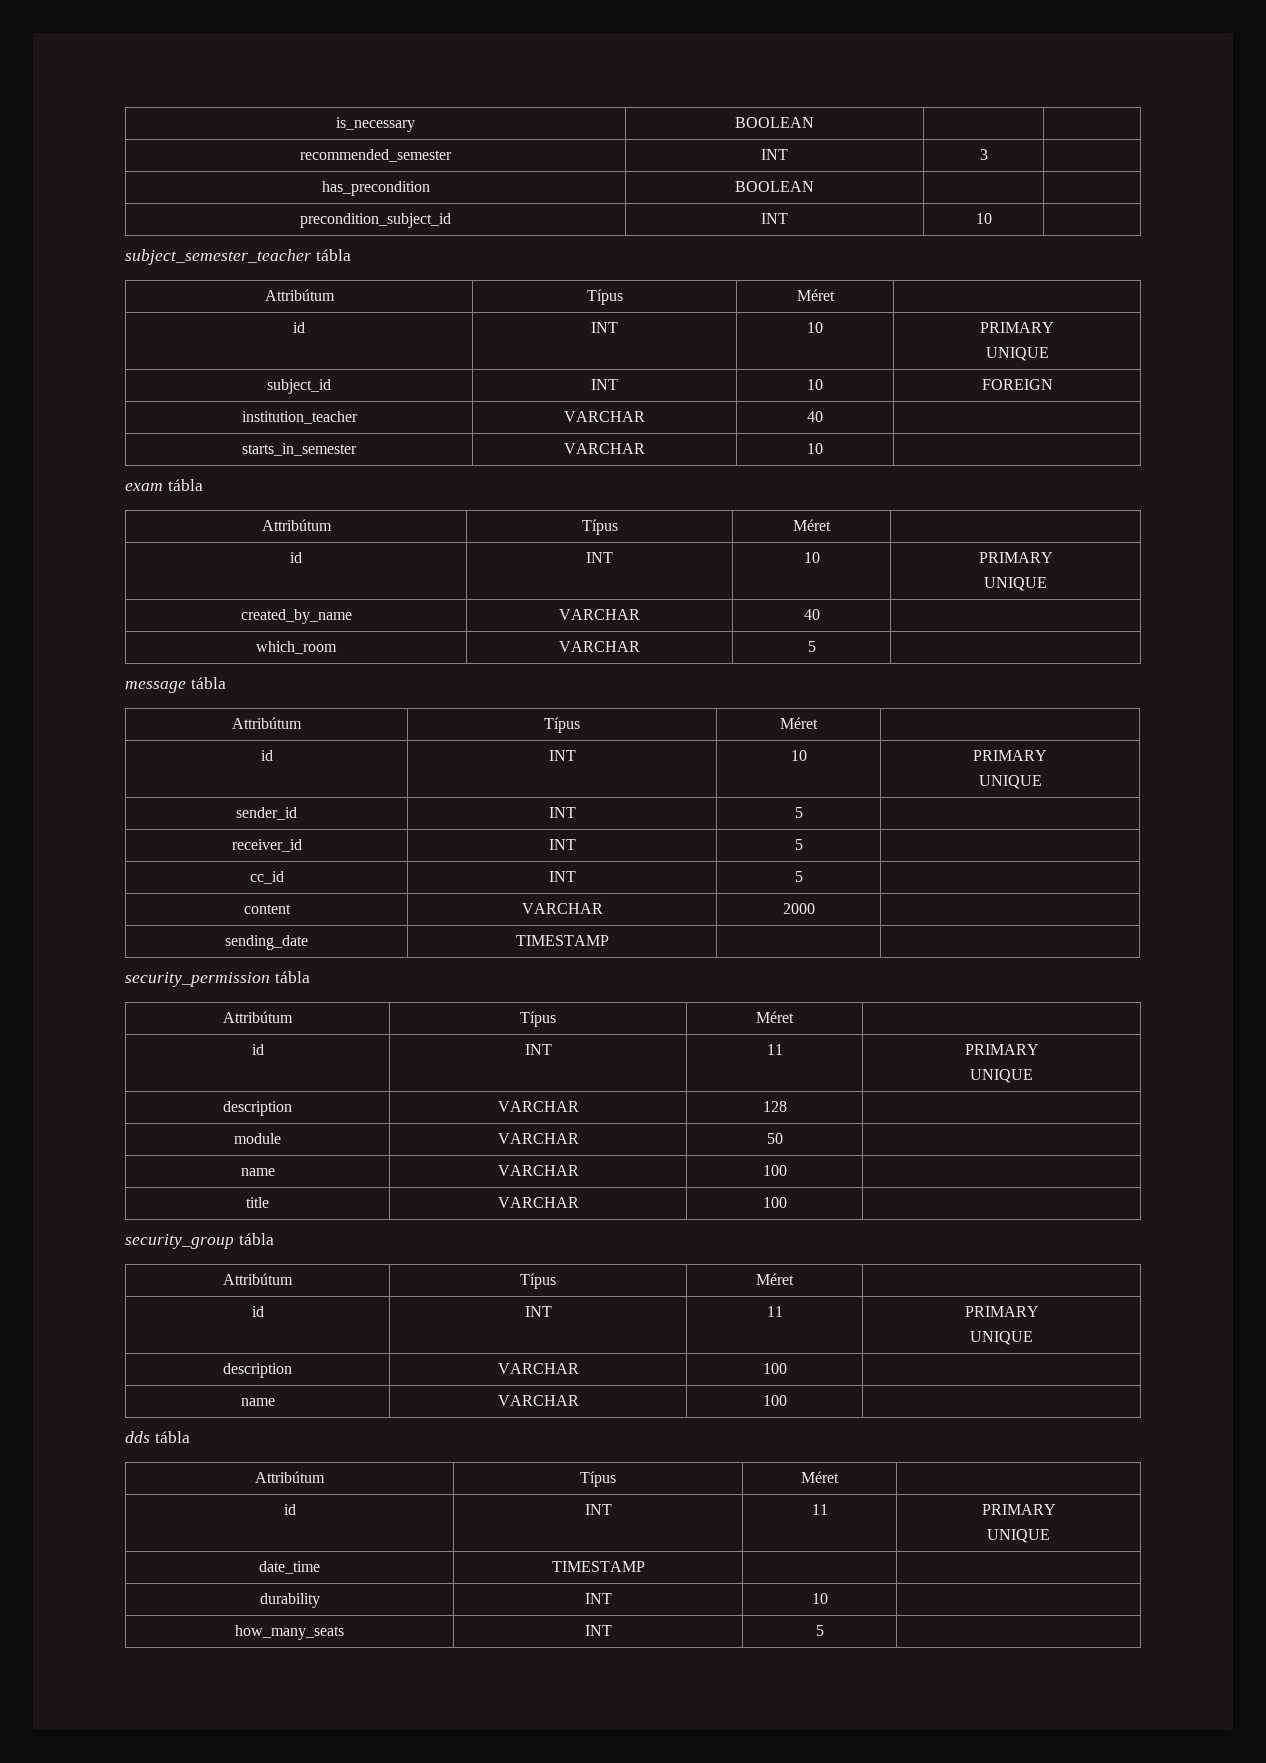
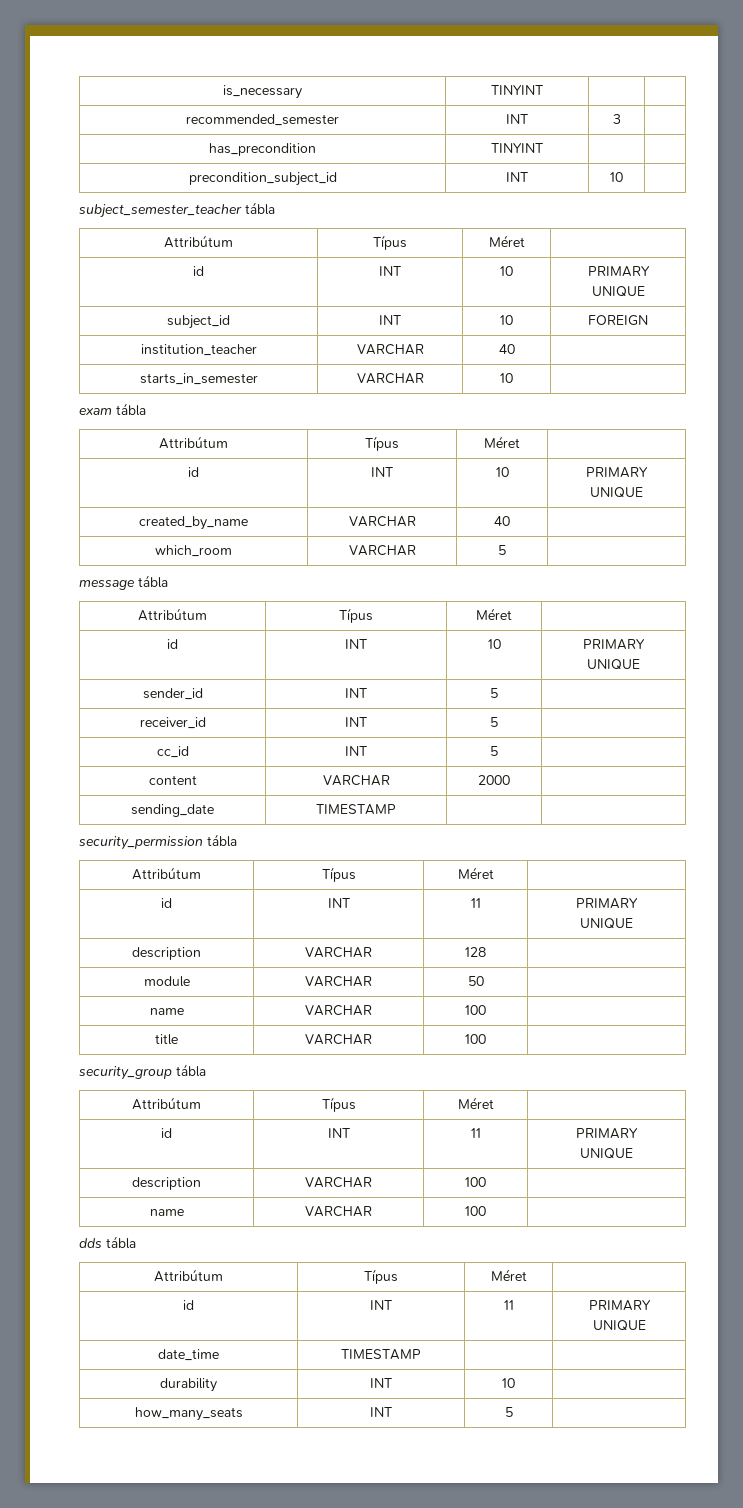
[735,117,814,128] BOOLEAN -> [491,85,543,95] TINYINT
[735,181,814,192] BOOLEAN -> [491,143,543,153] TINYINT

